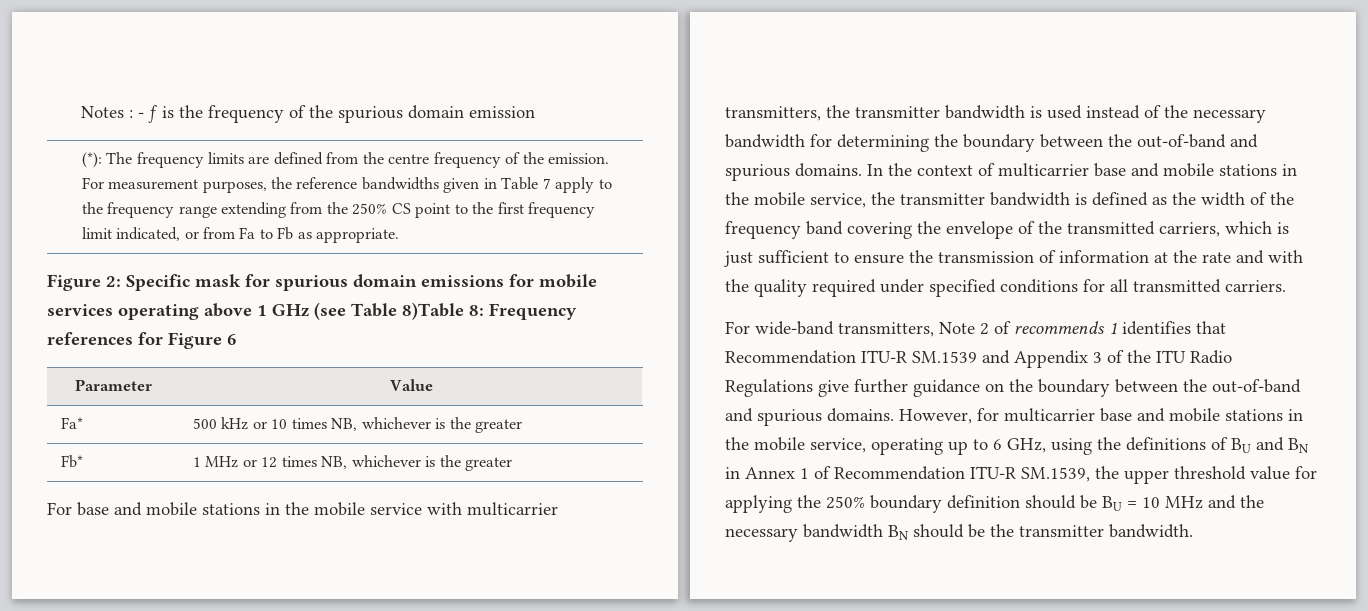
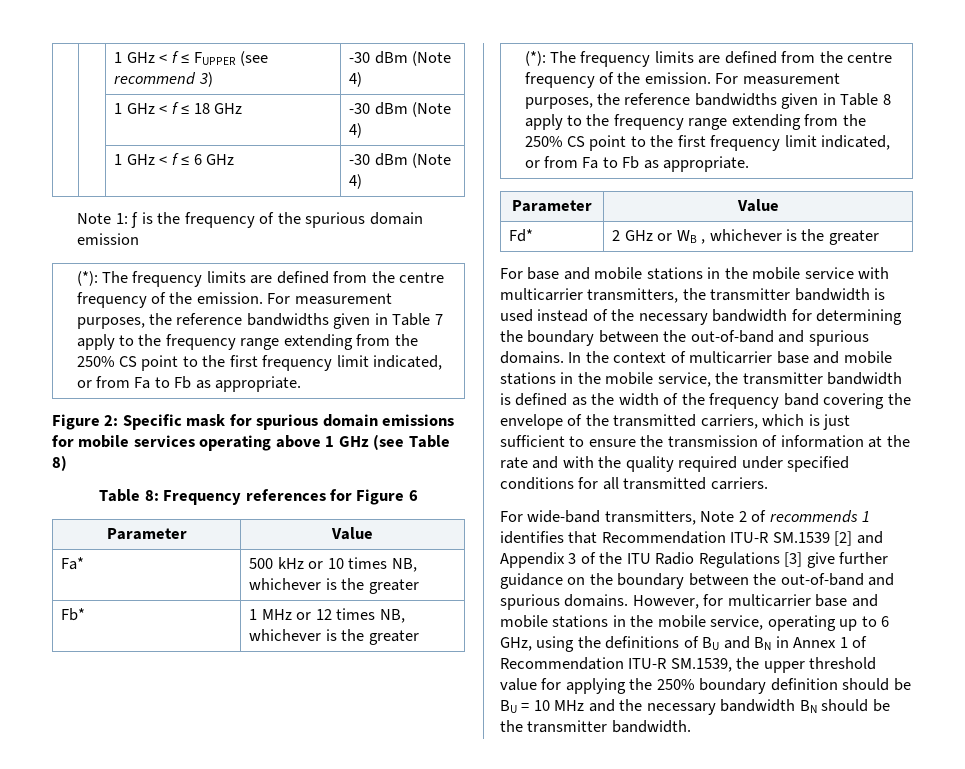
[81,106,145,118] Notes : - -> [114,51,268,66] [114,72,213,87] [349,51,452,66] [349,72,363,87] [114,102,242,114] [349,102,452,117] [349,123,363,138] [114,153,234,165] [349,153,452,168] [349,174,363,189] [77,213,128,224] | | 1 GHz < f ≤ FUPPER (see recommend 3) | -30 dBm (Note 4) // | | 1 GHz < f ≤ 18 GHz | -30 dBm (Note 4) // | | 1 GHz < f ≤ 6 GHz | -30 dBm (Note 4) // Note 1:
[402,302,464,320] 8)Table -> [52,455,67,471] [99,489,141,502] 8) // Table
(513, 464) none -> [524,51,893,67] [524,72,840,88] [524,93,891,109] [524,114,866,130] [524,135,891,151] [524,156,750,172] [512,200,592,212] [736,199,779,212] [509,229,534,242] [612,229,879,245] // (*): The frequency limits are defined from the centre frequency of the emission. For measurement purposes, the reference bandwidths given in Table 8 apply to the frequency range extending from the 250% CS point to the first frequency limit indicated, or from Fa to Fb as appropriate. // Parameter | Value // Fd* | 2 GHz or WB , whichever is the greater
(977, 357) none -> [834,531,853,546] [2]
(813, 388) none -> [784,552,803,567] [3]

